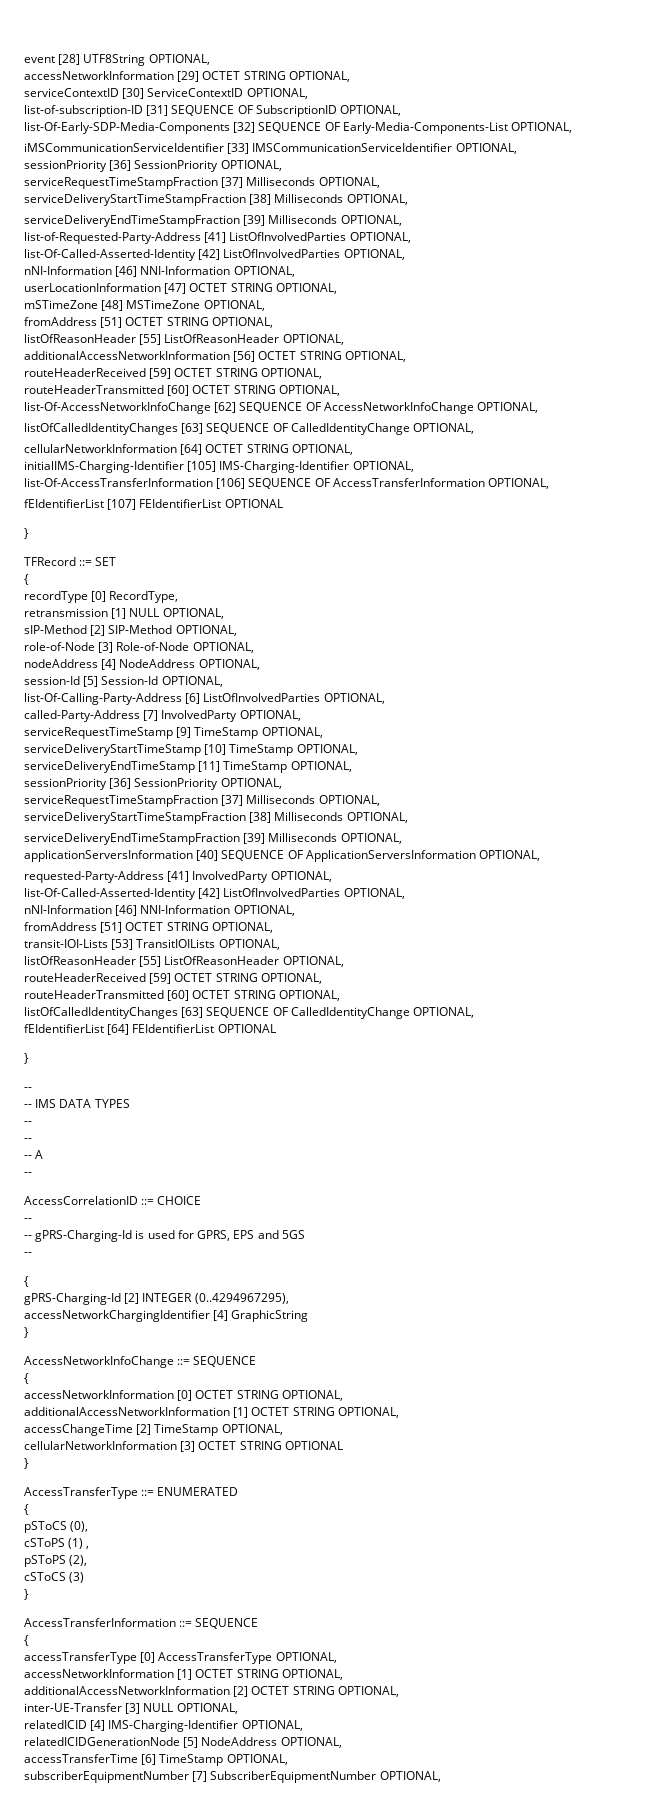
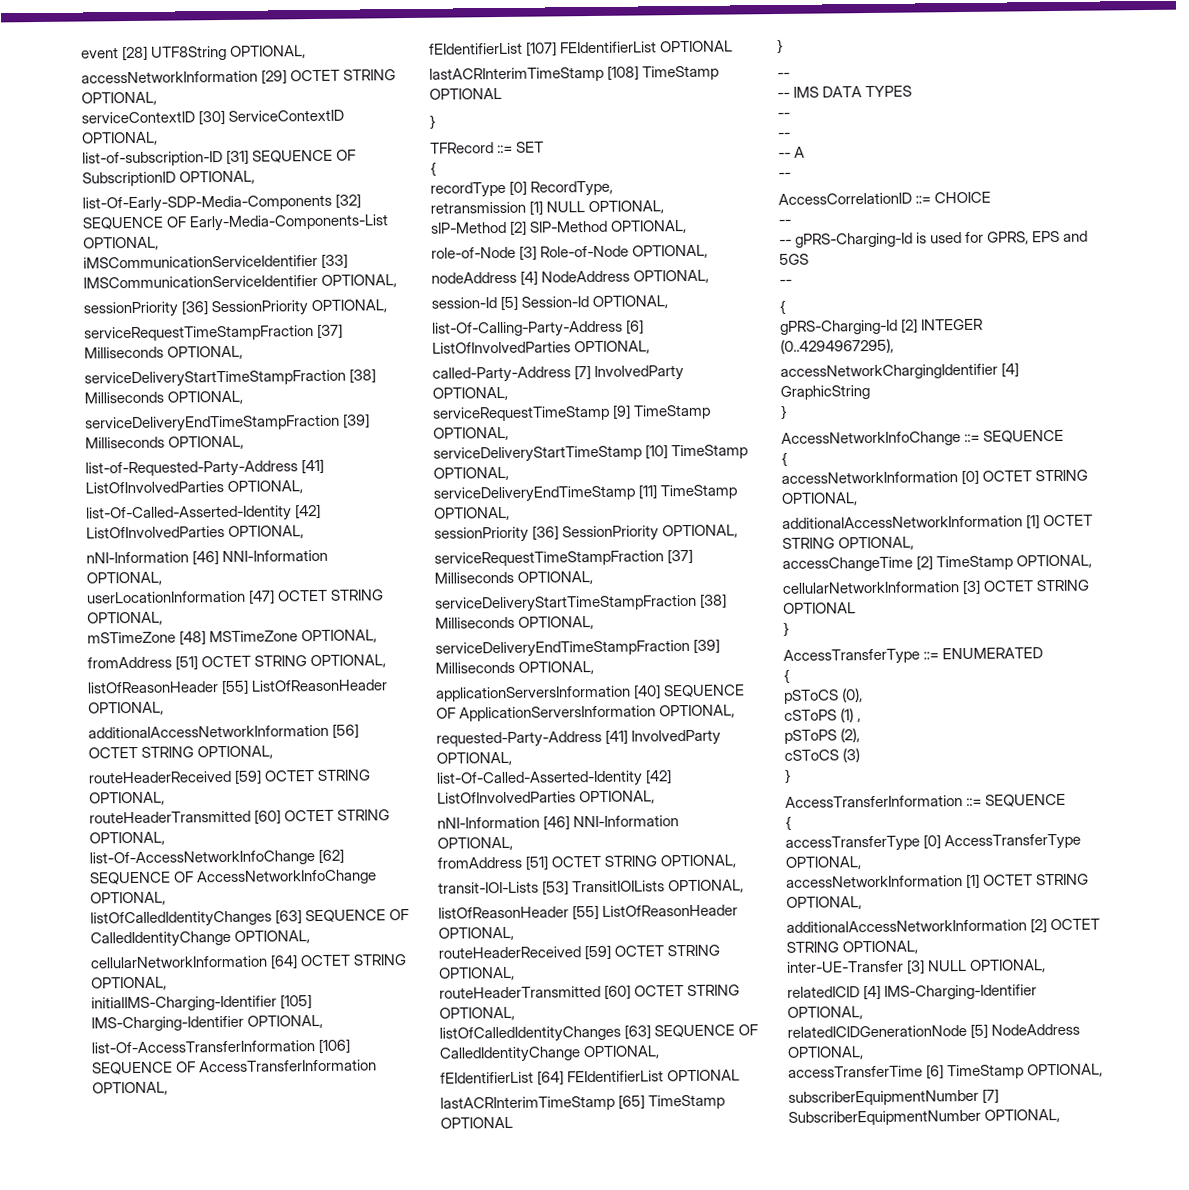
(283, 503) none -> [429,65,720,83] [429,87,502,100] // lastACRInterimTimeStamp [108] TimeStamp OPTIONAL
(276, 1028) none -> [440,1094,726,1112] [440,1116,513,1129] // lastACRInterimTimeStamp [65] TimeStamp OPTIONAL

